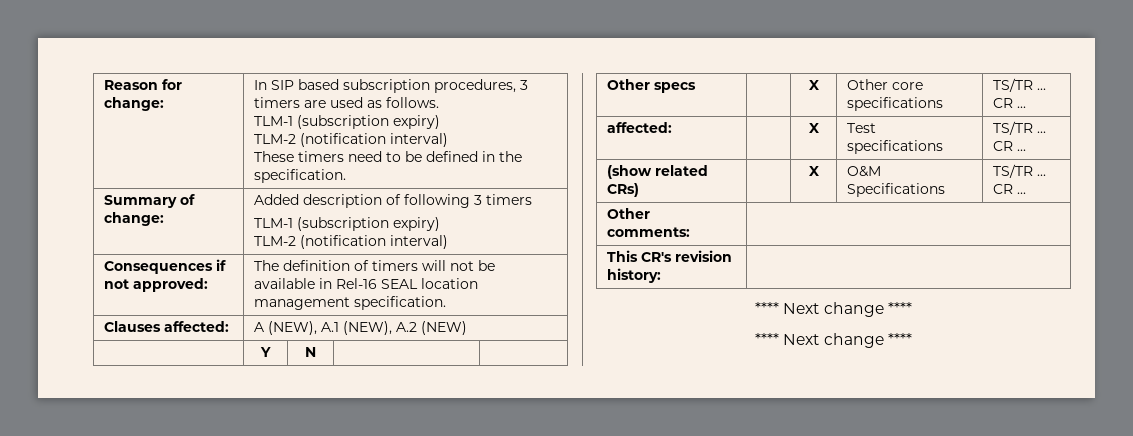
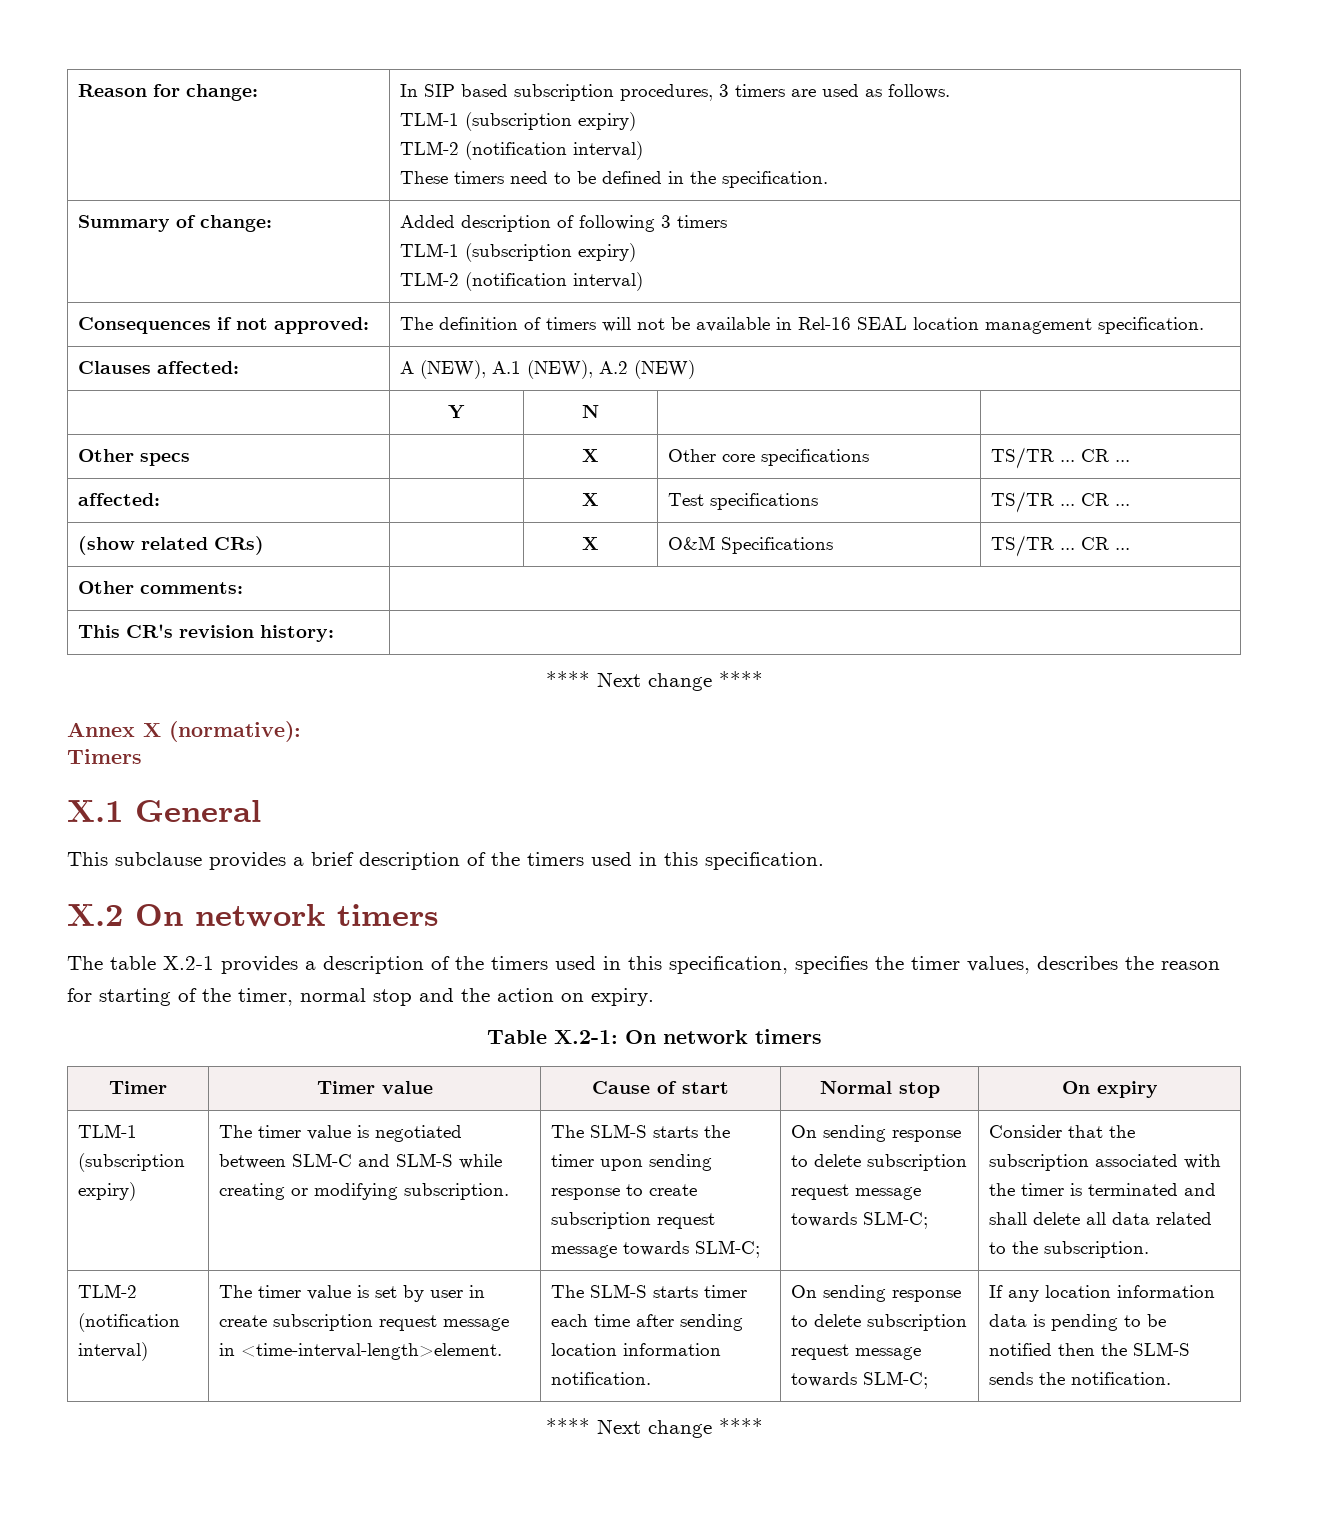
(912, 308) none -> [67,721,301,742] [67,749,142,764] [67,800,261,822] [67,852,824,870] [67,904,439,927] [67,956,1220,974] [67,988,654,1006] [486,1029,822,1044] [109,1081,167,1094] [316,1081,433,1094] [592,1081,729,1094] [819,1081,940,1098] [1061,1081,1158,1098] [78,1124,138,1138] [78,1153,186,1172] [78,1182,137,1201] [219,1125,463,1142] [219,1153,503,1169] [219,1183,510,1200] [551,1124,731,1138] [551,1154,713,1171] [551,1184,698,1200] [551,1212,716,1229] [551,1240,761,1258] [791,1125,962,1142] [791,1154,968,1171] [791,1184,922,1200] [791,1211,929,1229] [989,1125,1136,1138] [989,1154,1222,1171] [989,1183,1217,1196] [989,1212,1213,1225] [989,1241,1150,1258] [78,1284,138,1298] [78,1313,181,1332] [78,1342,149,1361] [219,1285,486,1302] [219,1314,510,1331] [219,1343,503,1360] [551,1284,748,1298] [551,1314,744,1331] [551,1343,722,1356] [551,1372,652,1385] [791,1285,962,1302] [791,1314,968,1331] [791,1344,922,1360] [791,1371,929,1389] [989,1285,1216,1302] [989,1314,1167,1331] [989,1342,1191,1356] [989,1372,1172,1385] // Annex X (normative): // Timers // X.1 General // This subclause provides a brief description of the timers used in this specification. // X.2 On network timers // The table X.2-1 provides a description of the timers used in this specification, specifies the timer values, describes the reason for starting of the timer, normal stop and the action on expiry. // Table X.2-1: On network timers // Timer | Timer value | Cause of start | Normal stop | On expiry // TLM-1 (subscription expiry) | The timer value is negotiated between SLM-C and SLM-S while creating or modifying subscription. | The SLM-S starts the timer upon sending response to create subscription request message towards SLM-C; | On sending response to delete subscription request message towards SLM-C; | Consider that the subscription associated with the timer is terminated and shall delete all data related to the subscription. // TLM-2 (notification interval) | The timer value is set by user in create subscription request message in <time-interval-length>element. | The SLM-S starts timer each time after sending location information notification. | On sending response to delete subscription request message towards SLM-C; | If any location information data is pending to be notified then the SLM-S sends the notification.

